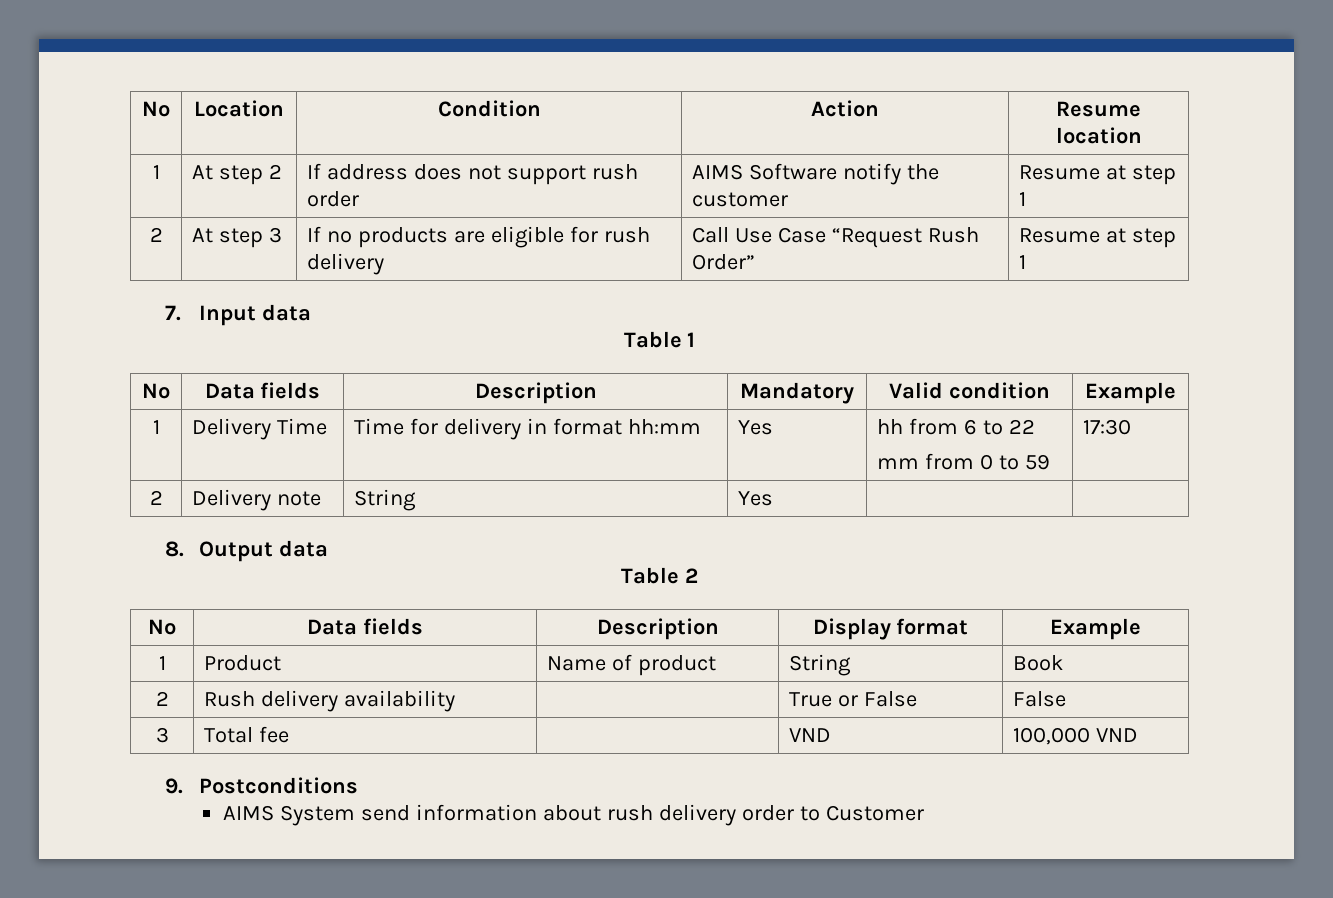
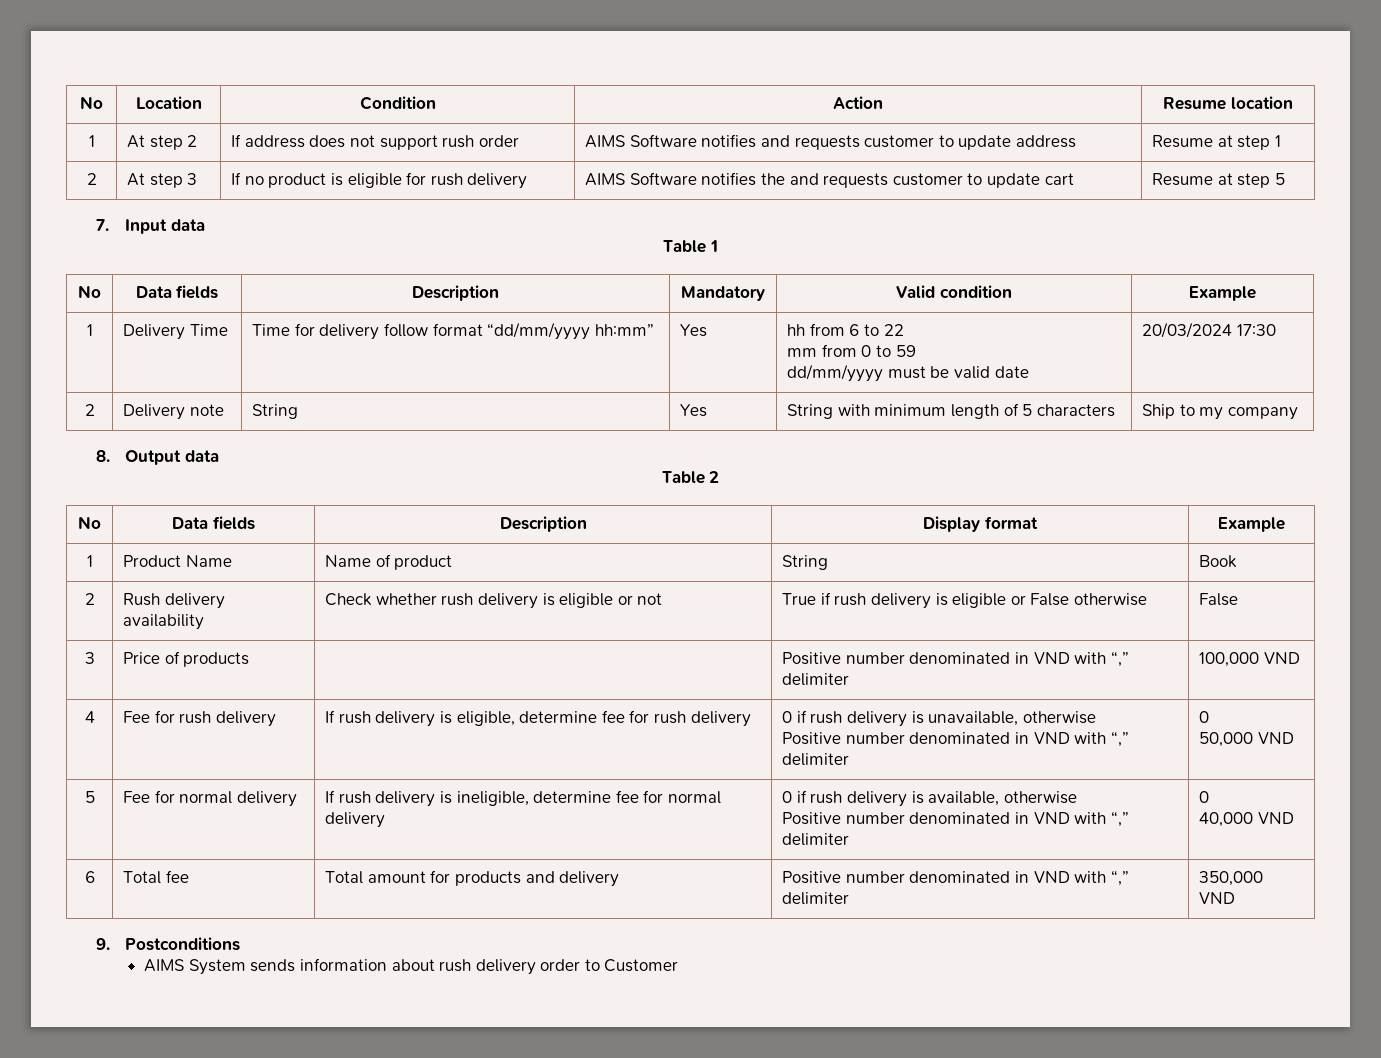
[842,163,939,185] [692,192,789,207] notify the customer -> [701,134,1076,150] notifies and requests customer to update address
[357,227,485,248] products are -> [268,173,344,188] product is
[692,227,979,248] [692,254,756,270] [1019,228,1176,248] [1019,255,1027,269] Call Use Case “Request Rush Order” | Resume at step 1 -> [585,172,1074,188] [1152,173,1286,188] AIMS Software notifies the and requests customer to update cart | Resume at step 5
[526,418,701,435] in format hh:mm -> [384,322,654,340] follow format “dd/mm/yyyy hh:mm”
(1050, 462) | -> [787,364,1029,382] [1142,322,1233,338] // dd/mm/yyyy must be valid date | 20/03/2024
(774, 498) | -> [787,403,1115,419] [1142,404,1299,420] String with minimum length of 5 characters | Ship to my company
(282, 663) none -> [185,555,232,567] Name
[789,692,833,707] | True -> [325,593,663,609] [782,592,1007,609] Check whether rush delivery is eligible or not | True if rush delivery is eligible
(917, 699) none -> [1073,593,1147,606] otherwise
[204,726,290,743] [789,728,832,742] [1013,727,1091,745] Total fee | | VND | 100,000 -> [123,651,250,667] [782,651,1129,667] [782,673,850,686] [1199,652,1300,667] [84,711,95,723] [123,710,277,727] [325,710,751,727] [782,710,1096,727] [782,731,1129,747] [782,753,850,766] [1199,711,1210,723] [1199,732,1294,747] [84,791,95,803] [123,790,298,807] [325,790,721,807] [325,812,386,828] [782,790,1077,807] [782,811,1129,827] [782,833,850,846] [1199,791,1210,803] [1199,812,1294,827] [84,871,95,883] [123,870,189,884] [325,870,620,887] [782,870,1129,886] [782,892,850,905] [1199,871,1264,886] Price of products | | Positive number denominated in VND with “,” delimiter | 100,000 VND // 4 | Fee for rush delivery | If rush delivery is eligible, determine fee for rush delivery | 0 if rush delivery is unavailable, otherwise // Positive number denominated in VND with “,” delimiter | 0 // 50,000 VND // 5 | Fee for normal delivery | If rush delivery is ineligible, determine fee for normal delivery | 0 if rush delivery is available, otherwise // Positive number denominated in VND with “,” delimiter | 0 // 40,000 VND // 6 | Total fee | Total amount for products and delivery | Positive number denominated in VND with “,” delimiter | 350,000
[361,805,411,821] send -> [250,959,296,972] sends

